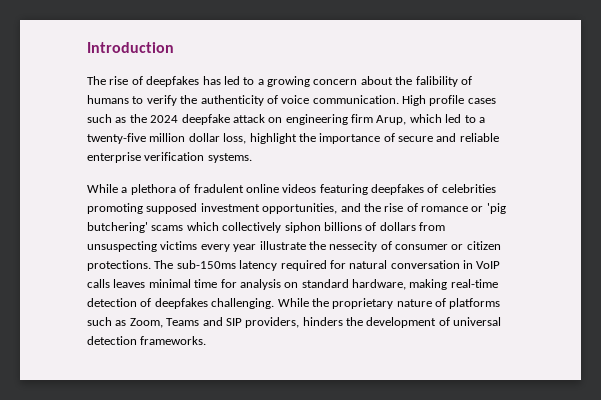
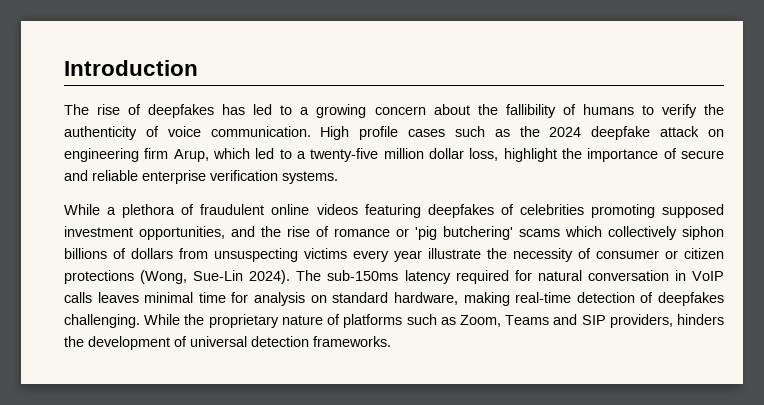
[415,76,458,87] falibility -> [505,104,556,118] fallibility
[193,184,244,193] fradulent -> [200,204,265,215] fraudulent
[329,241,378,252] nessecity -> [513,248,573,262] necessity
[87,260,151,271] protections. -> [64,270,291,284] protections (Wong, Sue-Lin 2024).

